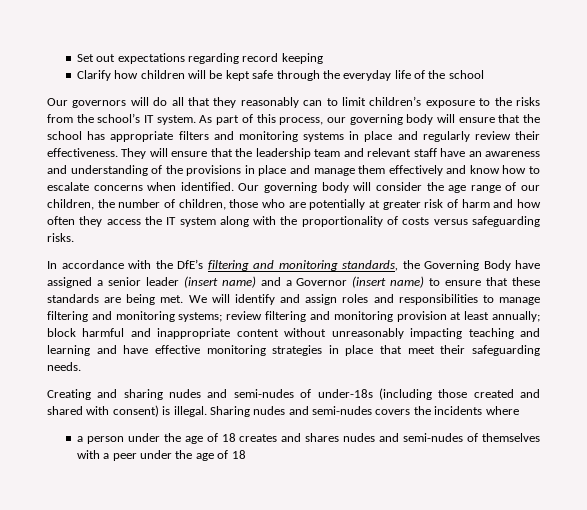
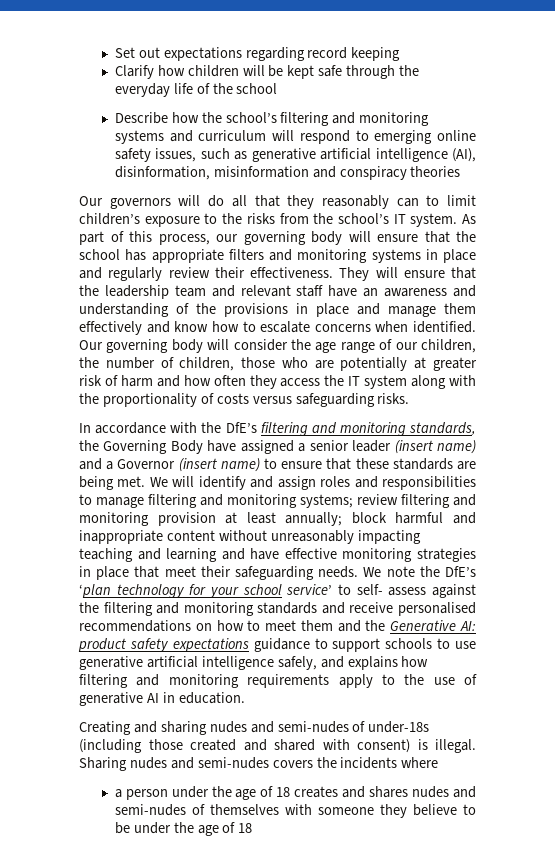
(484, 74) none -> [114,112,430,126] [114,130,477,144] [114,148,476,162] [114,166,461,180] // Describe how the school’s filtering and monitoring systems and curriculum will respond to emerging online safety issues, such as generative artificial intelligence (AI), disinformation, misinformation and conspiracy theories
(81, 366) none -> [363,566,476,577] [79,584,477,598] [79,602,476,616] [79,620,476,632] [78,638,476,652] [79,656,429,670] [79,674,477,688] [79,692,245,706] We note the DfE’s ‘plan technology for your school service’ to self- assess against the filtering and monitoring standards and receive personalised recommendations on how to meet them and the Generative AI: product safety expectations guidance to support schools to use generative artificial intelligence safely, and explains how filtering and monitoring requirements apply to the use of generative AI in education.
[103,453,137,461] a peer -> [317,804,477,818] [114,822,130,834] someone they believe to be

